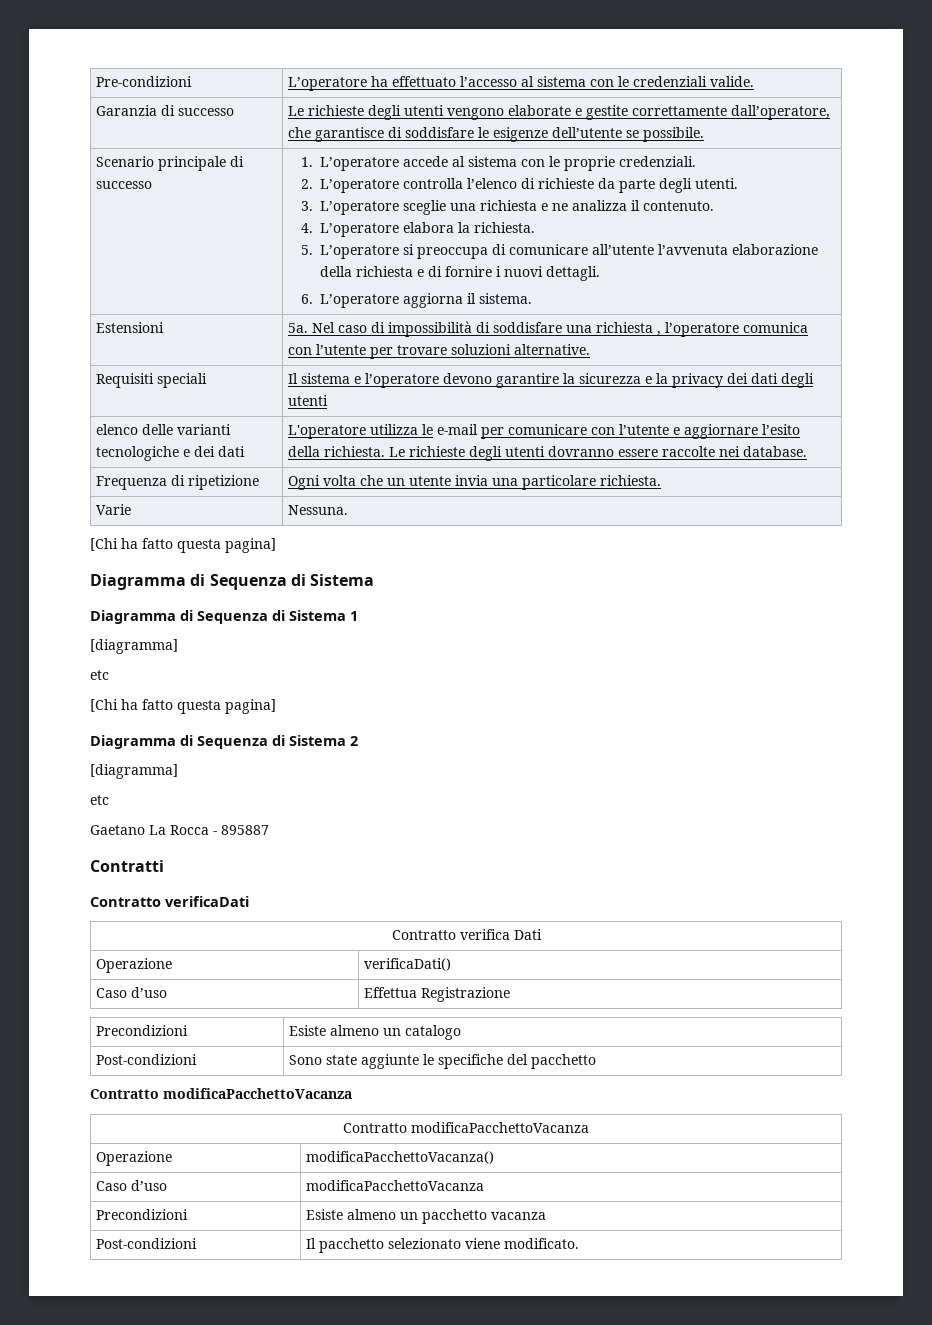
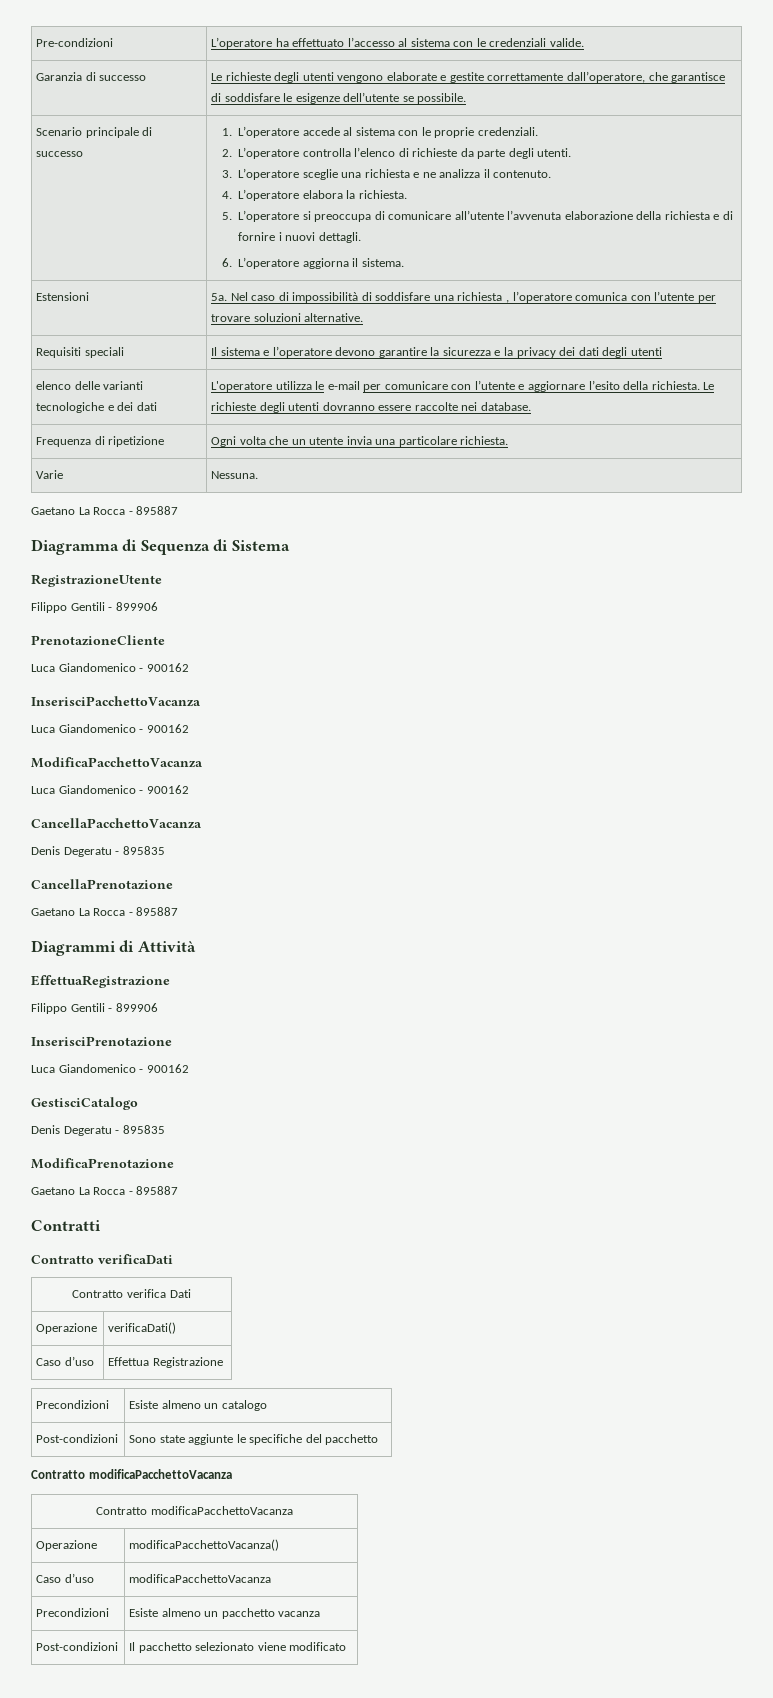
[90,538,276,553] [Chi ha fatto questa pagina] -> [31,506,179,515] Gaetano La Rocca - 895887
[90,610,358,624] [90,639,178,654] [90,670,109,680] [90,699,276,714] [90,735,358,749] [90,764,178,779] [90,795,109,805] Diagramma di Sequenza di Sistema 1 // [diagramma] // etc // [Chi ha fatto questa pagina] // Diagramma di Sequenza di Sistema 2 // [diagramma] // etc -> [31,574,162,587] [31,602,158,613] [31,635,165,646] [31,663,189,672] [31,696,201,707] [31,724,189,733] [31,757,203,768] [31,785,189,794] [31,818,202,829] [31,846,165,857] [31,879,173,890] [31,907,179,916] [31,940,196,956] [31,975,170,988] [31,1003,158,1014] [31,1036,172,1047] [31,1064,189,1073] [31,1097,138,1110] [31,1125,165,1136] [31,1158,174,1169] RegistrazioneUtente // Filippo Gentili - 899906 // PrenotazioneCliente // Luca Giandomenico - 900162 // InserisciPacchettoVacanza // Luca Giandomenico - 900162 // ModificaPacchettoVacanza // Luca Giandomenico - 900162 // CancellaPacchettoVacanza // Denis Degeratu - 895835 // CancellaPrenotazione // Gaetano La Rocca - 895887 // Diagrammi di Attività // EffettuaRegistrazione // Filippo Gentili - 899906 // InserisciPrenotazione // Luca Giandomenico - 900162 // GestisciCatalogo // Denis Degeratu - 895835 // ModificaPrenotazione
[504,1238,580,1249] modificato. -> [289,1642,347,1651] modificato

